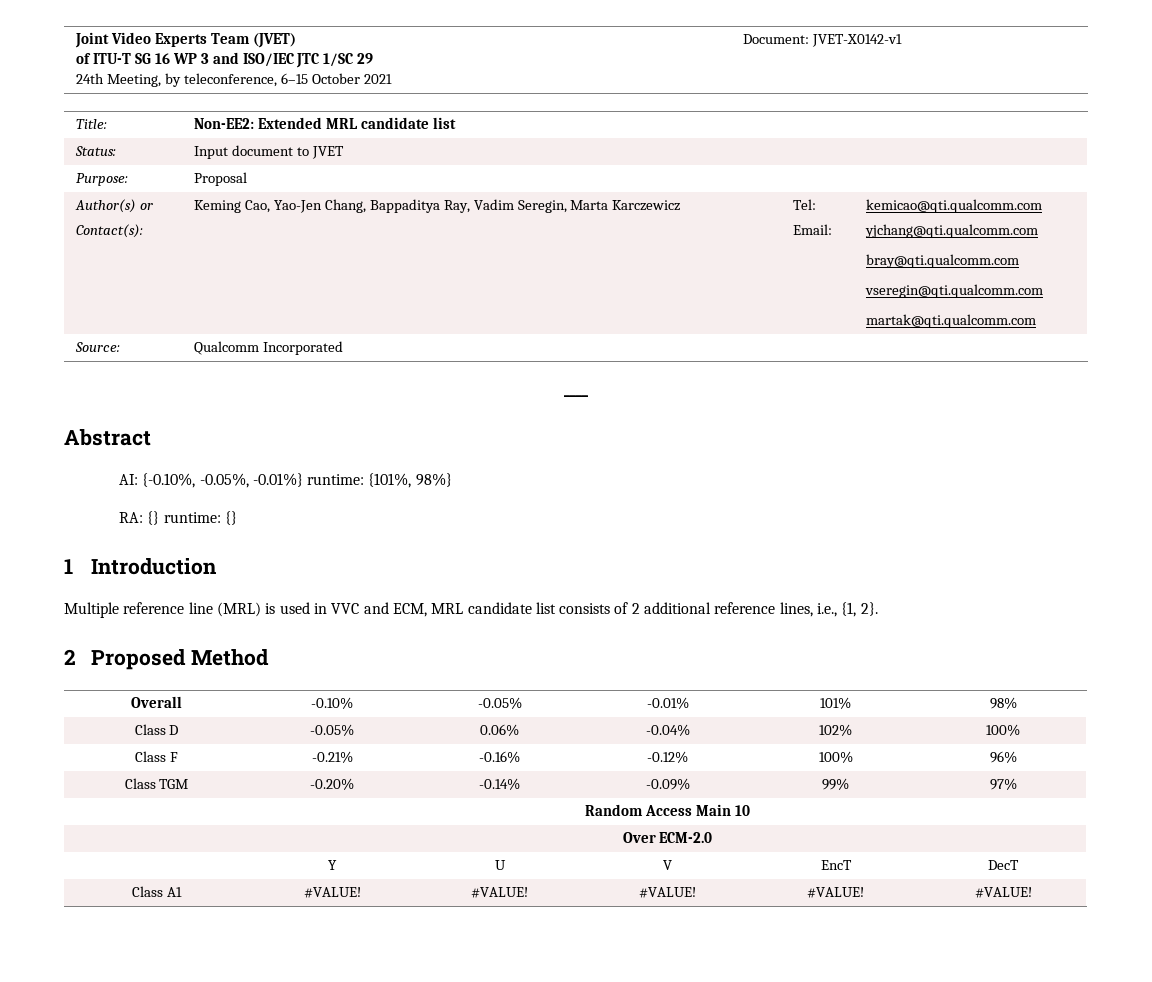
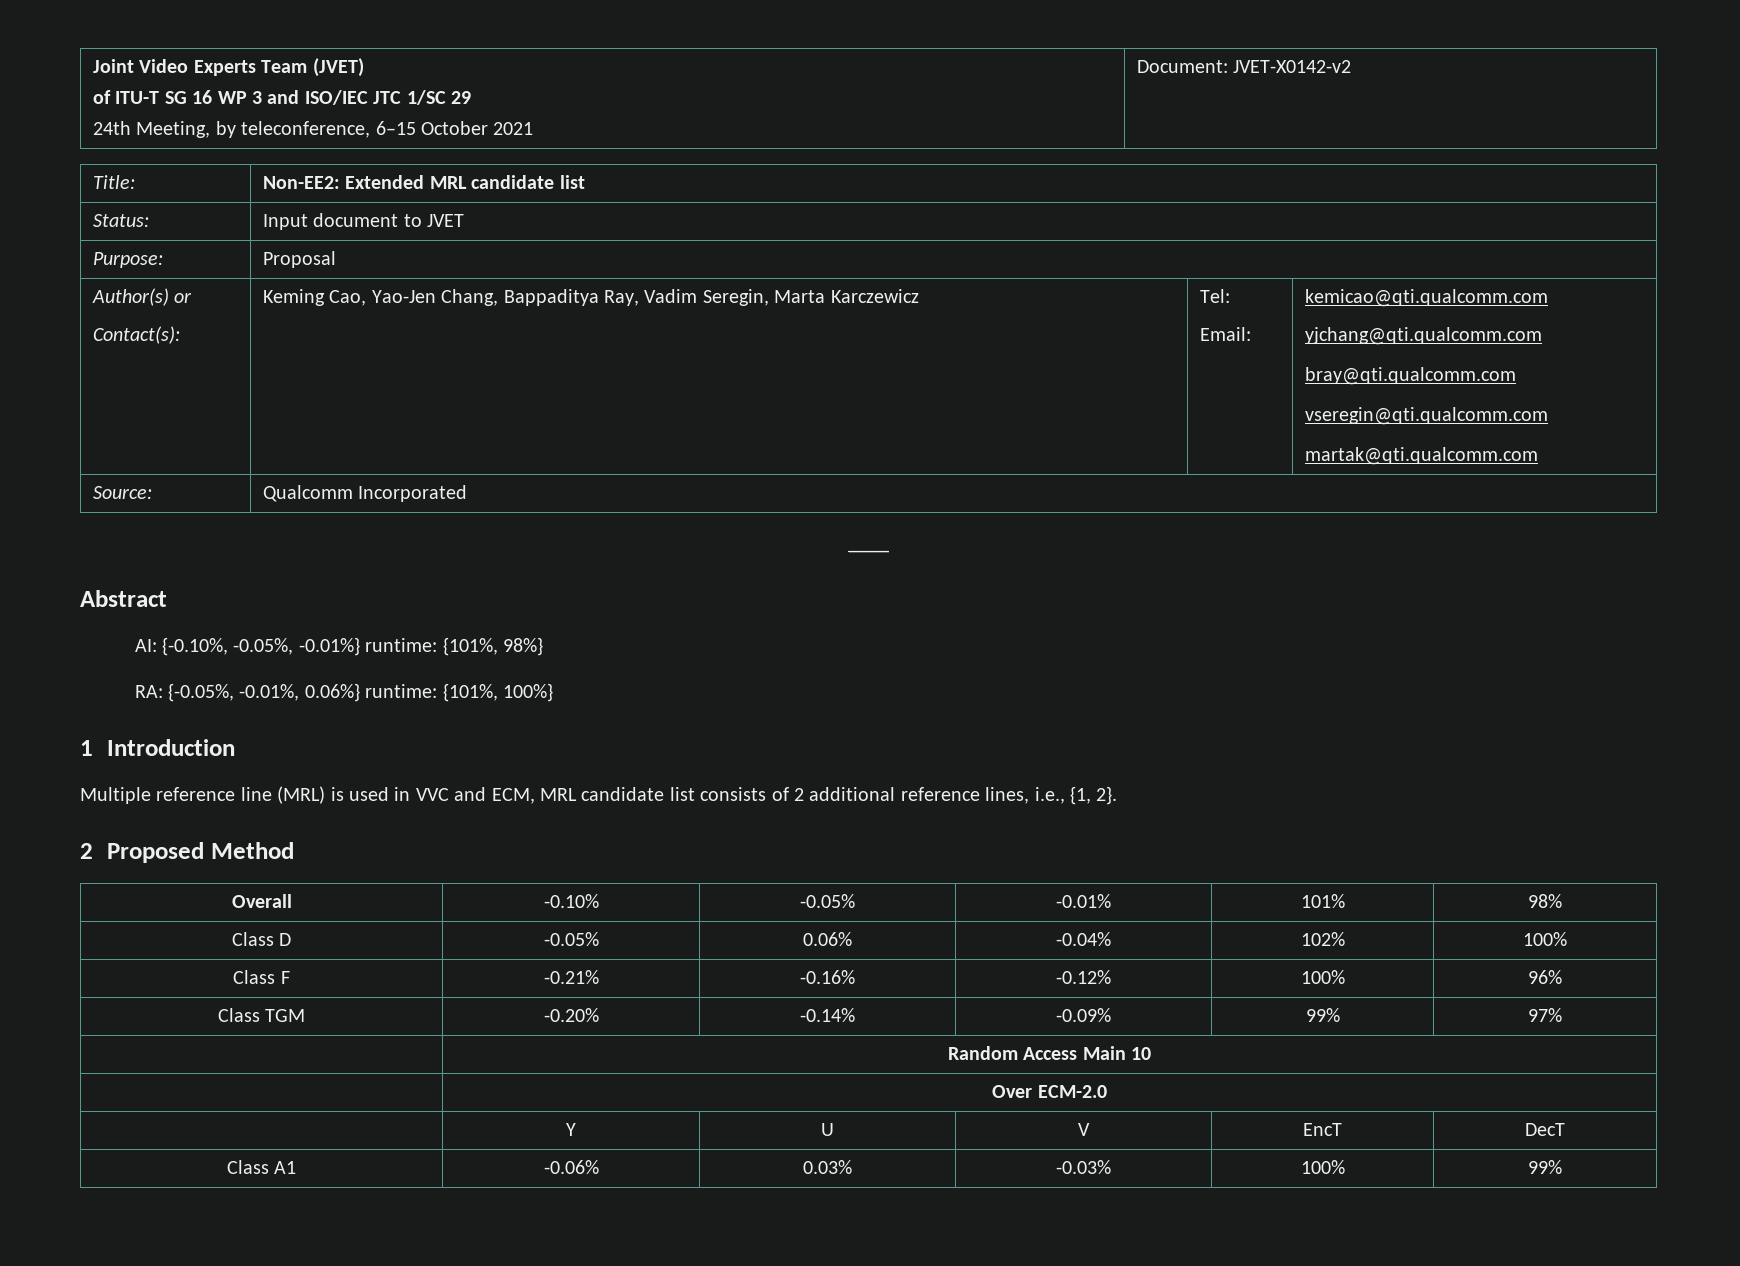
[812,34,903,47] JVET-X0142-v1 -> [1233,60,1352,73] JVET-X0142-v2
[147,511,237,525] {} runtime: {} -> [168,683,554,702] {-0.05%, -0.01%, 0.06%} runtime: {101%, 100%}
[303,887,361,898] [471,887,528,898] [639,887,696,898] [807,887,864,898] [974,887,1032,898] #VALUE! | #VALUE! | #VALUE! | #VALUE! | #VALUE! -> [543,1160,599,1174] [803,1160,852,1174] [1056,1160,1111,1174] [1300,1160,1345,1174] [1528,1160,1562,1174] -0.06% | 0.03% | -0.03% | 100% | 99%

